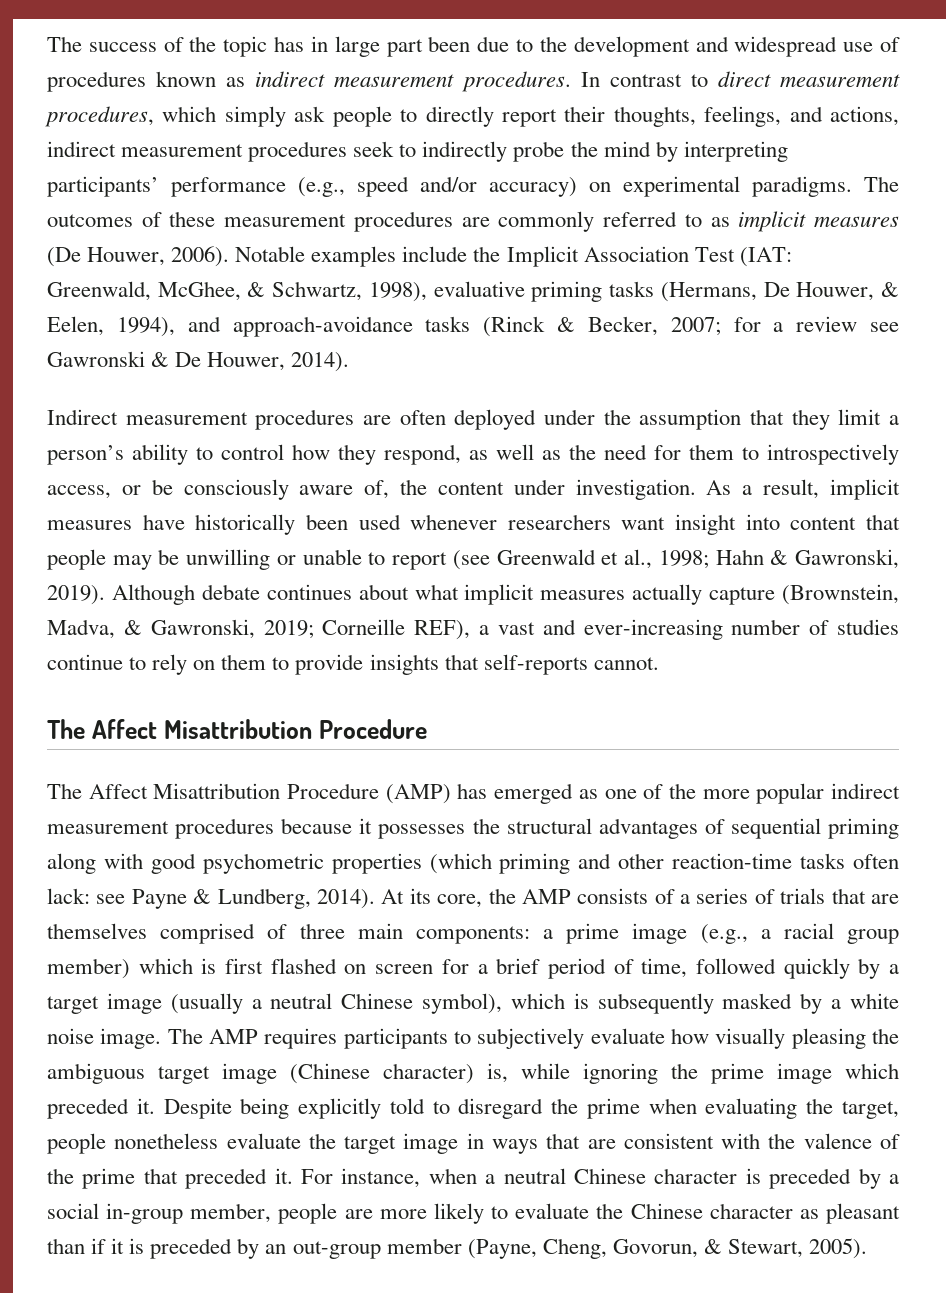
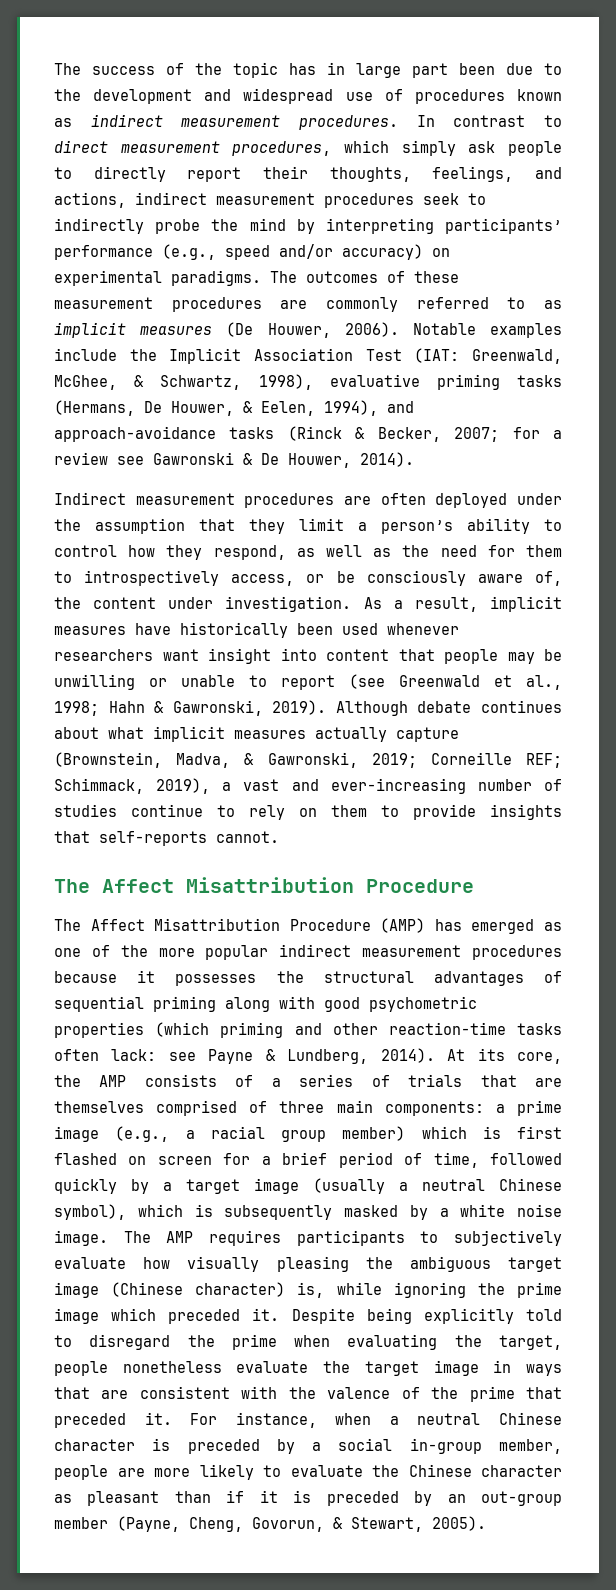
[414,620,471,640] REF), -> [526,753,562,768] [54,778,211,794] REF; Schimmack, 2019),

